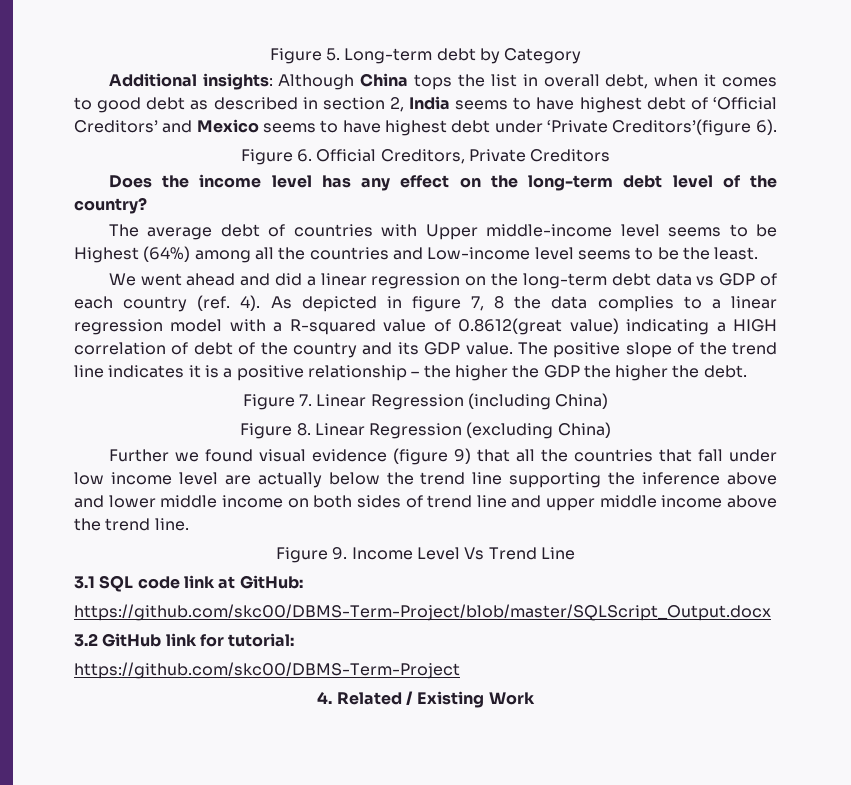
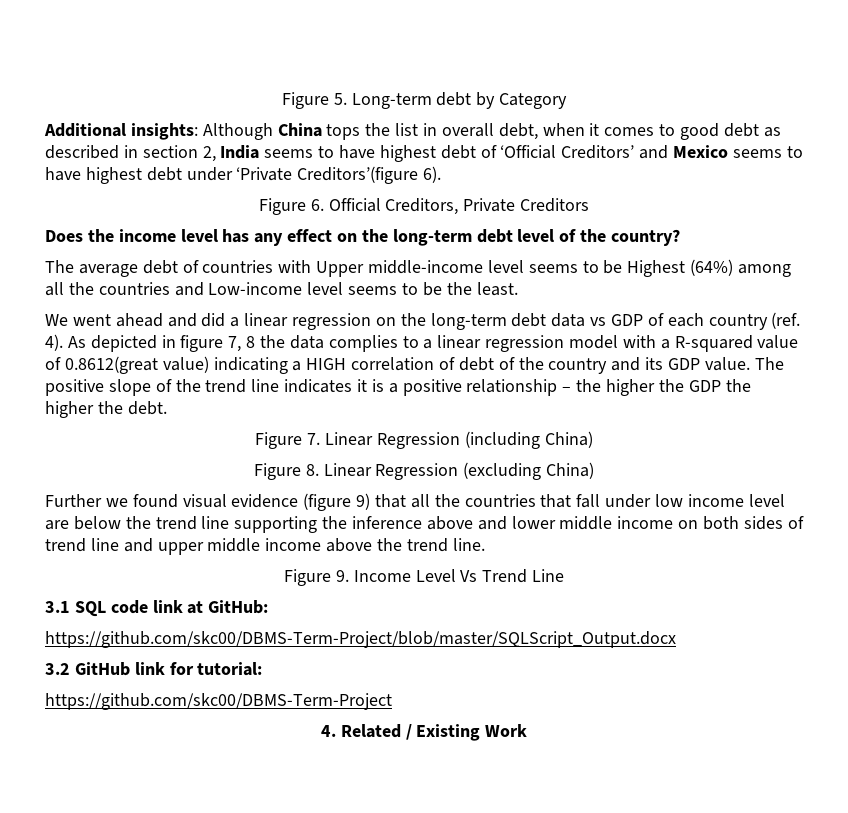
[257,472,322,488] actually -> (69, 525) none

